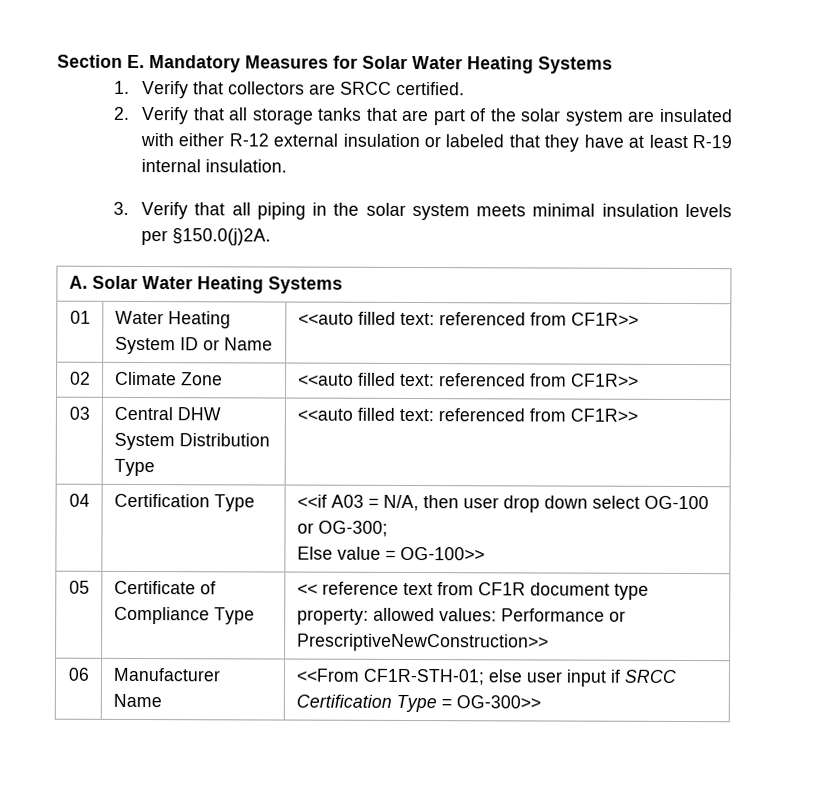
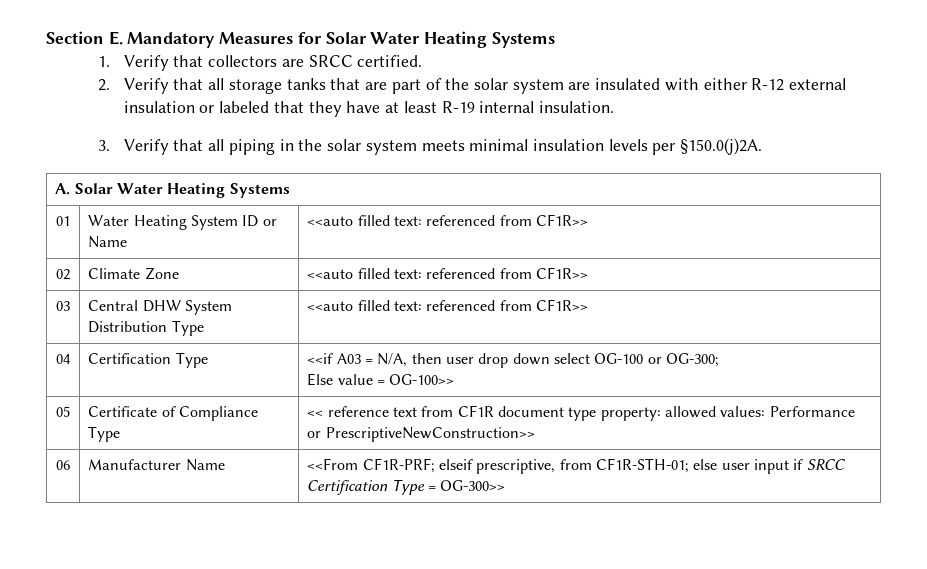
(359, 675) none -> [362,458,592,474] CF1R-PRF; elseif prescriptive, from

